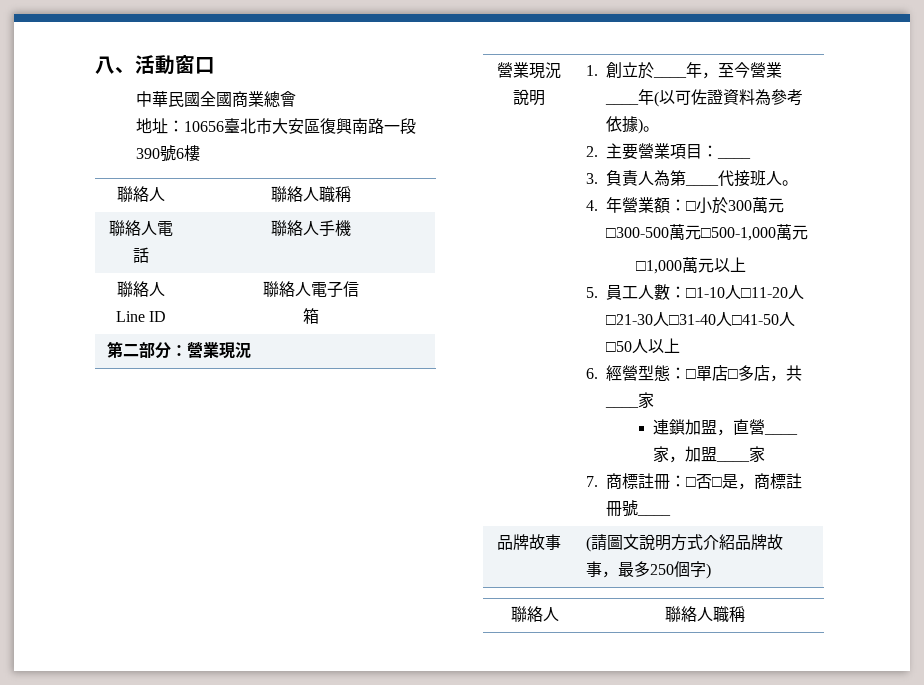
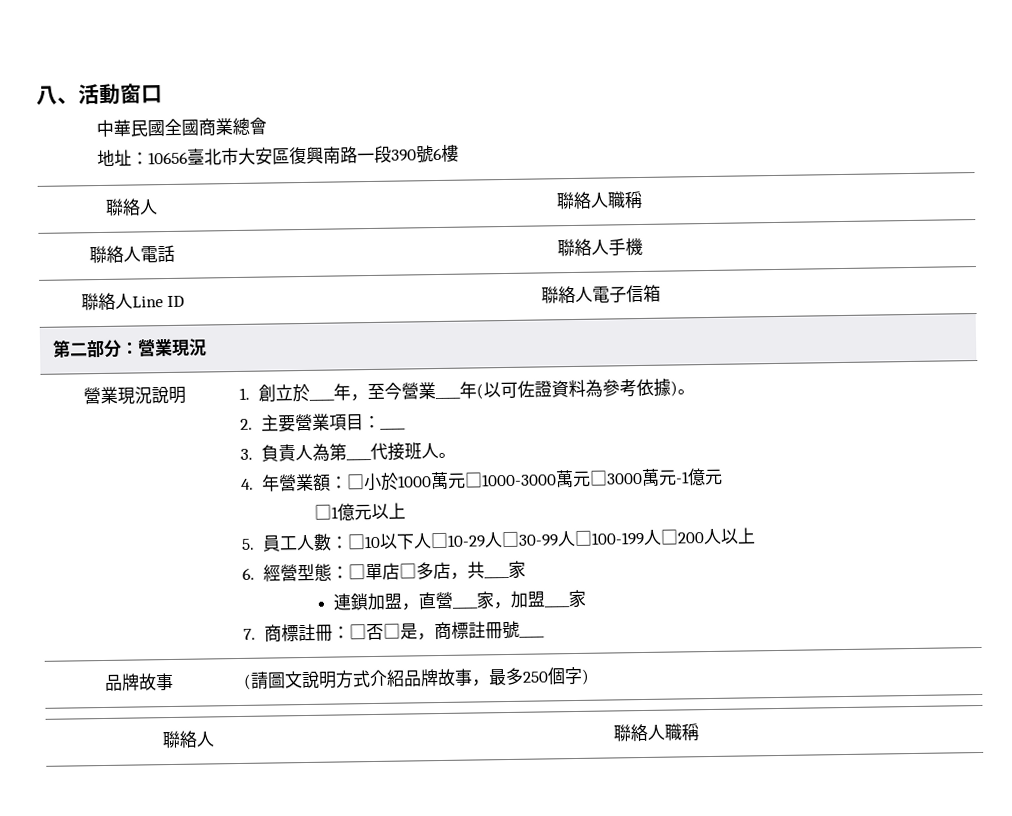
[728,197,785,213] [606,224,809,241] [635,257,698,274] 300萬元□300-500萬元□500-1,000萬元 // □1,000萬 -> [396,468,723,490] [313,503,355,521] 1000萬元□1000-3000萬元□3000萬元-1億元 // □1億
[686,285,805,300] [606,312,796,327] [606,341,633,352] □1-10人□11-20人□21-30人□31-40人□41-50人□50 -> [346,529,705,550] □10以下人□10-29人□30-99人□100-199人□200

